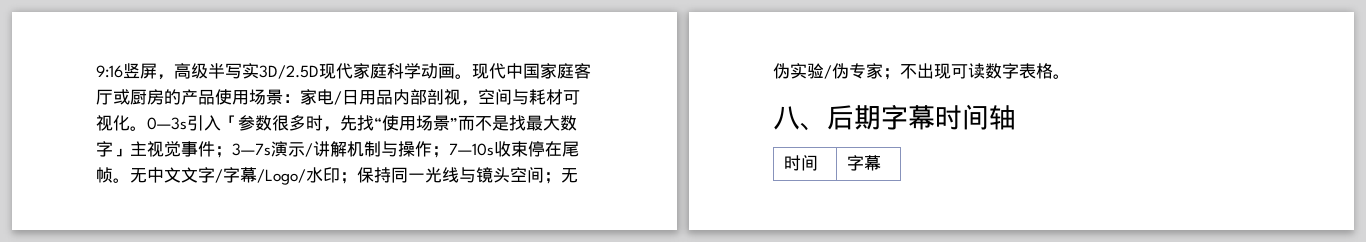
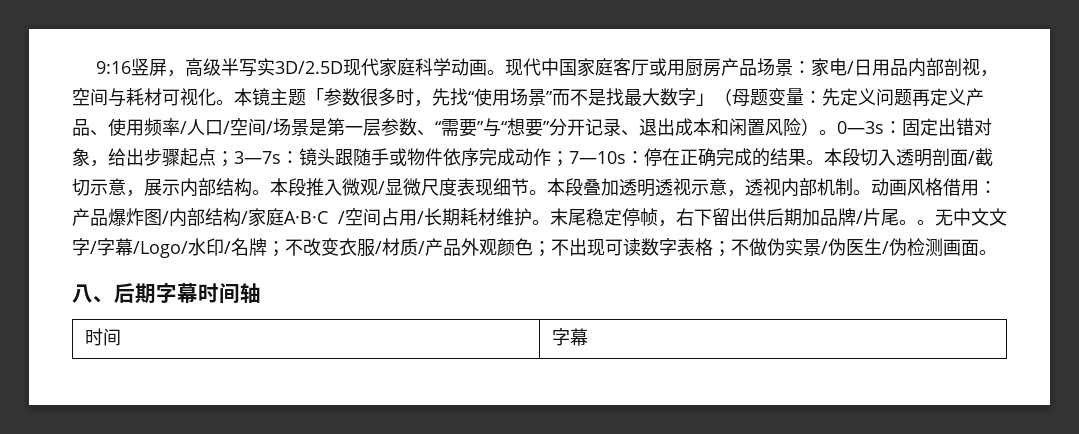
[130,89,249,105] 厨房的产品使用 -> [667,58,758,77] 用厨房产品
[147,115,221,131] 0—3s引入 -> [234,88,306,106] 本镜主题
[130,141,579,158] [96,167,113,183] 主视觉事件；3—7s演示/讲解机制与操作；7—10s收束停在尾帧 -> [714,88,984,107] [72,118,992,137] [72,148,993,167] [72,178,997,197] [72,208,917,227] （母题变量：先定义问题再定义产品、使用频率/人口/空间/场景是第一层参数、“需要”与“想要”分开记录、退出成本和闲置风险）。0—3s：固定出错对象，给出步骤起点；3—7s：镜头跟随手或物件依序完成动作；7—10s：停在正确完成的结果。本段切入透明剖面/截切示意，展示内部结构。本段推入微观/显微尺度表现细节。本段叠加透明透视示意，透视内部机制。动画风格借用：产品爆炸图/内部结构/家庭A·B·C /空间占用/长期耗材维护。末尾稳定停帧，右下留出供后期加品牌/片尾。
[340,167,578,184] [773,63,883,79] ；保持同一光线与镜头空间；无伪实验/伪专家 -> [224,238,533,257] /名牌；不改变衣服/材质/产品外观颜色
(1053, 71) none -> [713,238,979,257] ；不做伪实景/伪医生/伪检测画面

